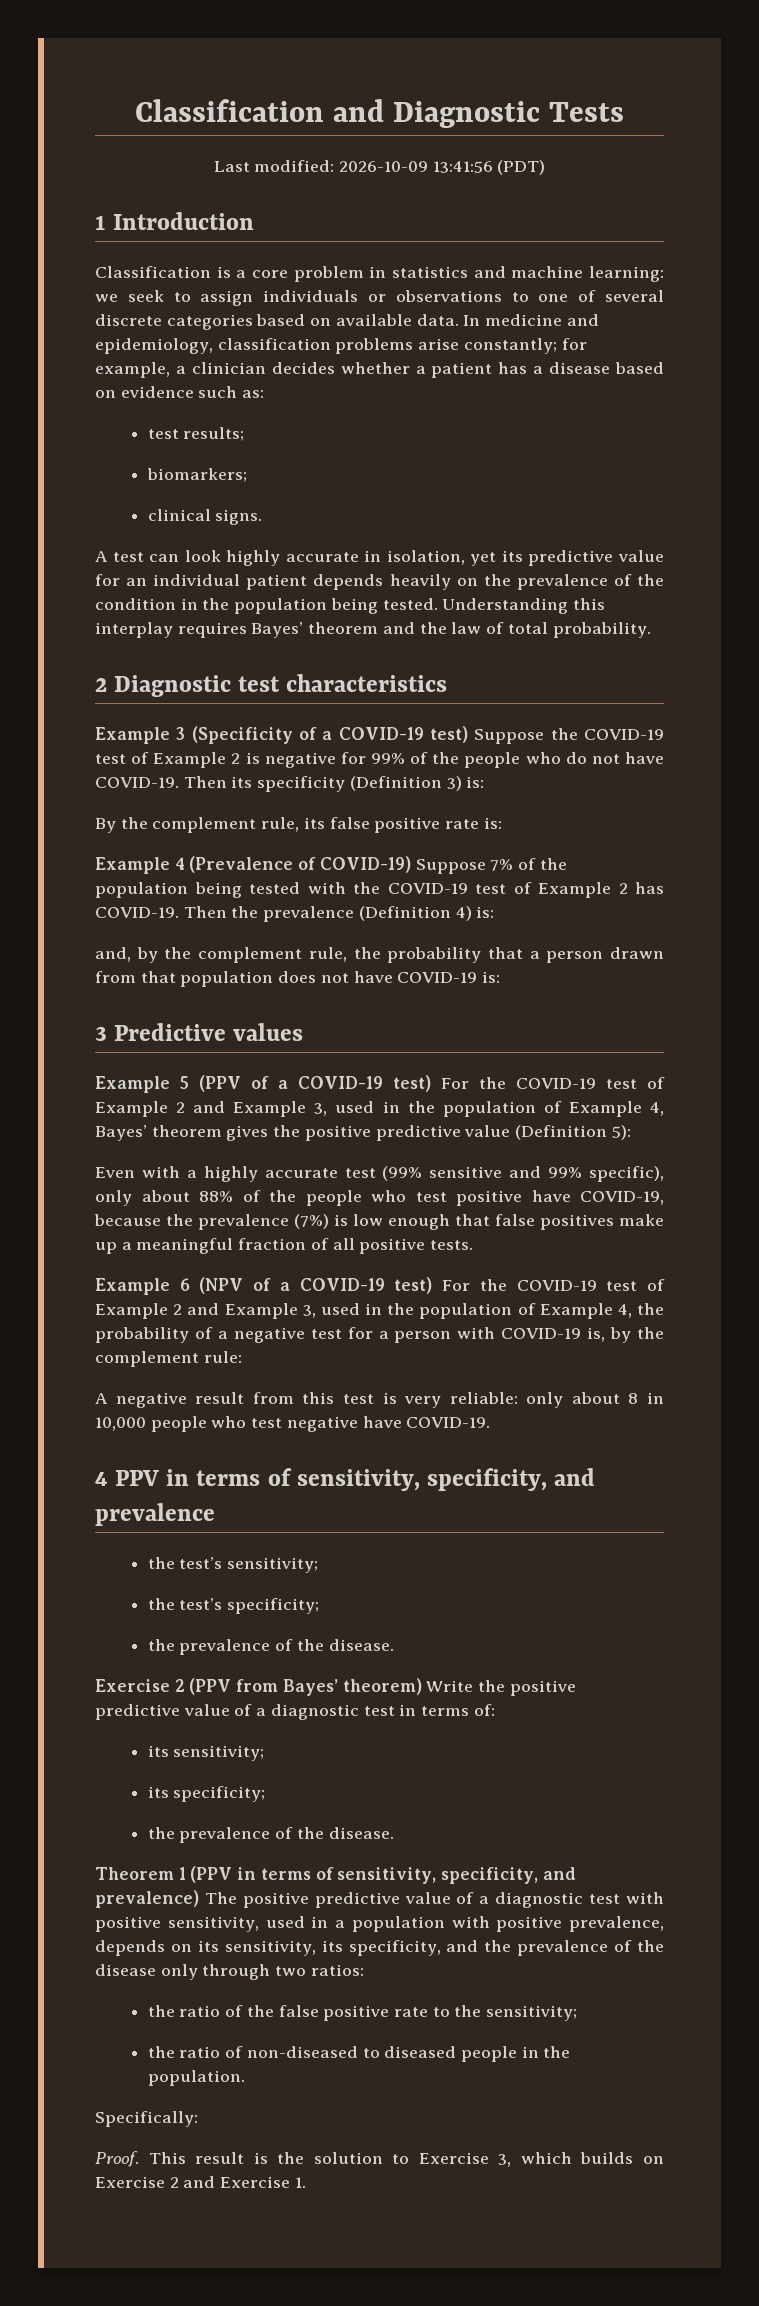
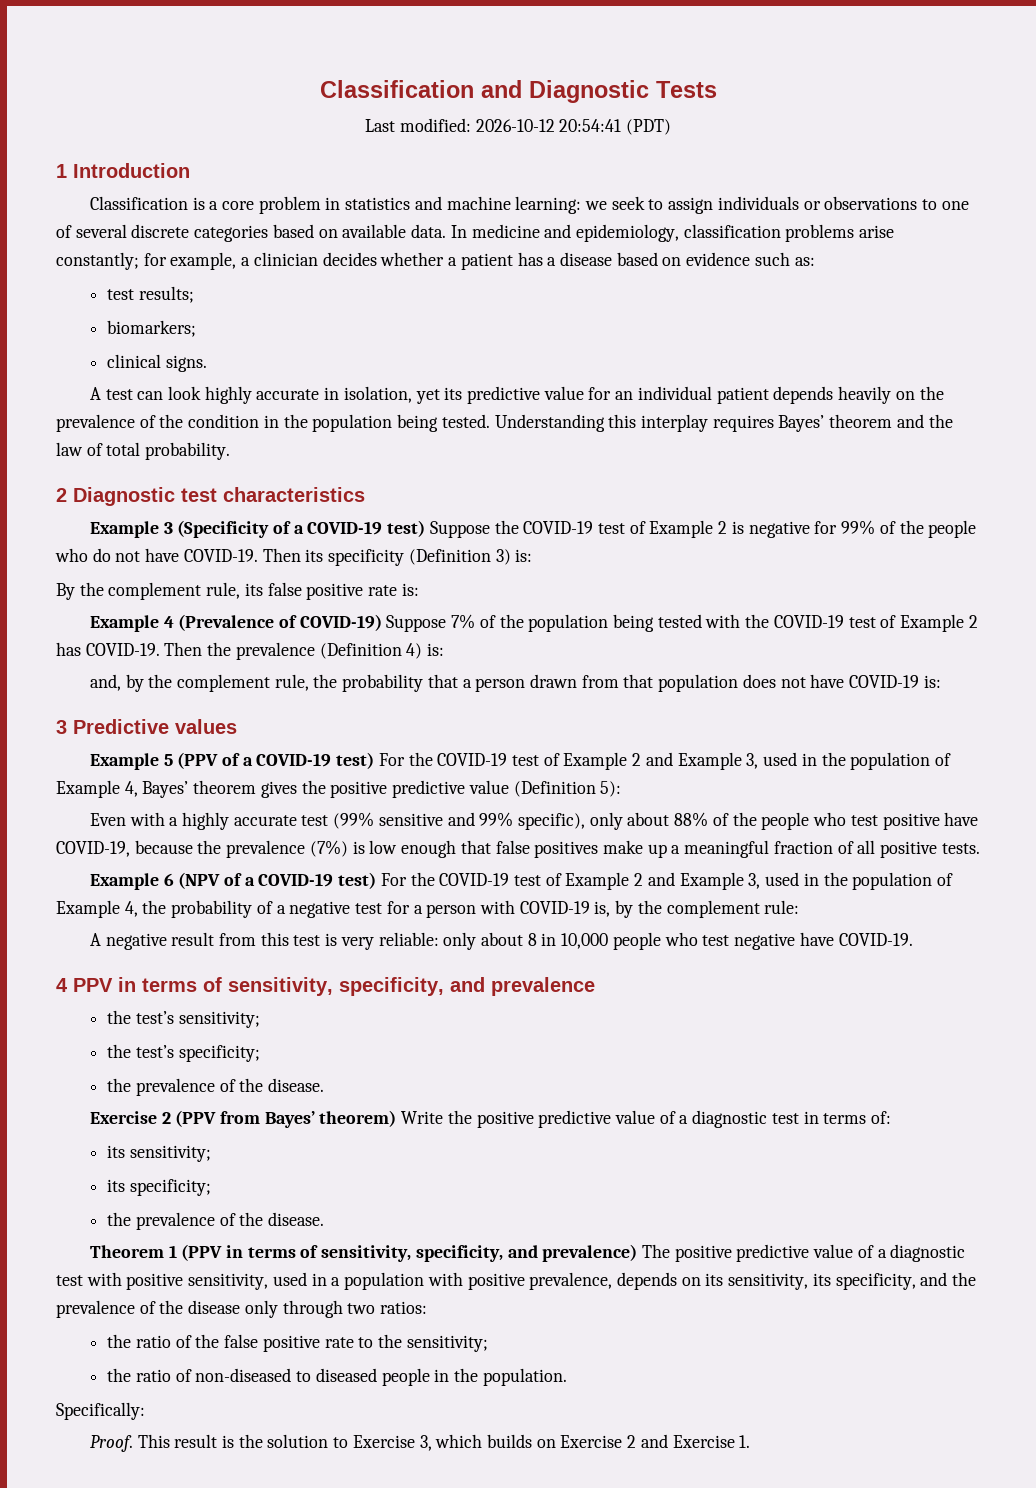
[339,161,493,173] 2026-10-09 13:41:56 -> [475,119,622,132] 2026-10-12 20:54:41

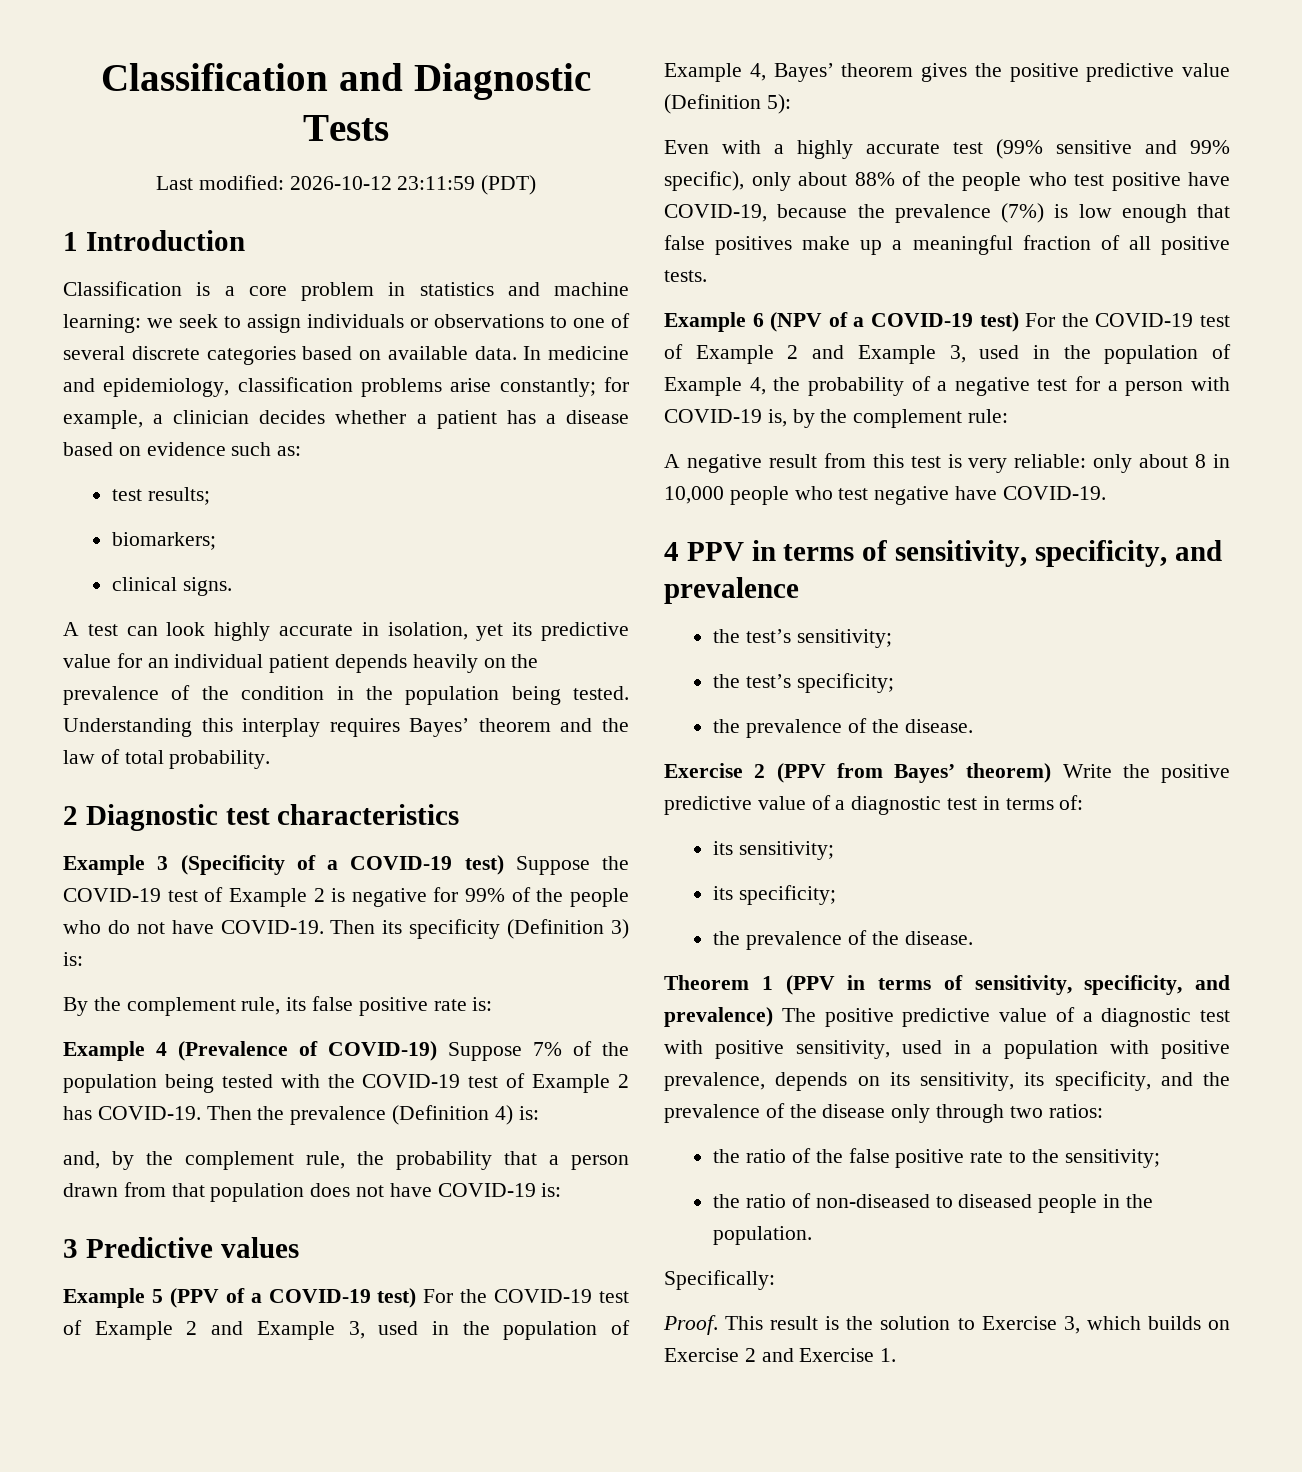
[559,119,622,132] 20:54:41 -> [397,176,476,190] 23:11:59

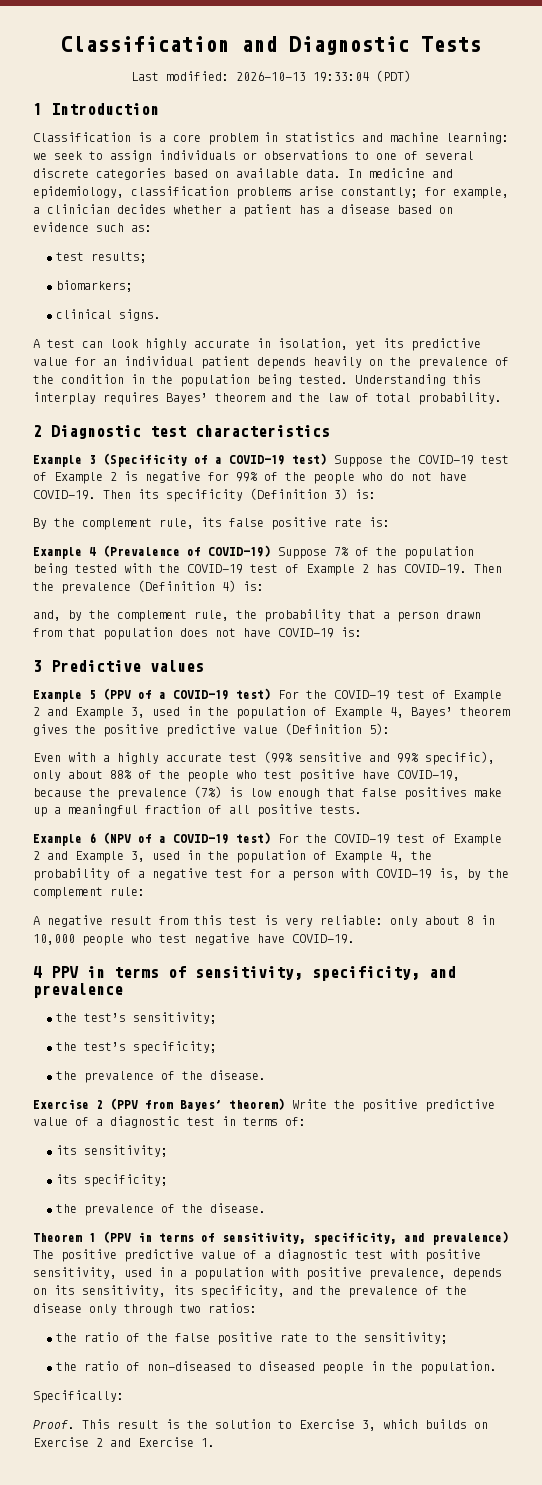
[289,176,476,190] 2026-10-12 23:11:59 -> [236,71,369,82] 2026-10-13 19:33:04

